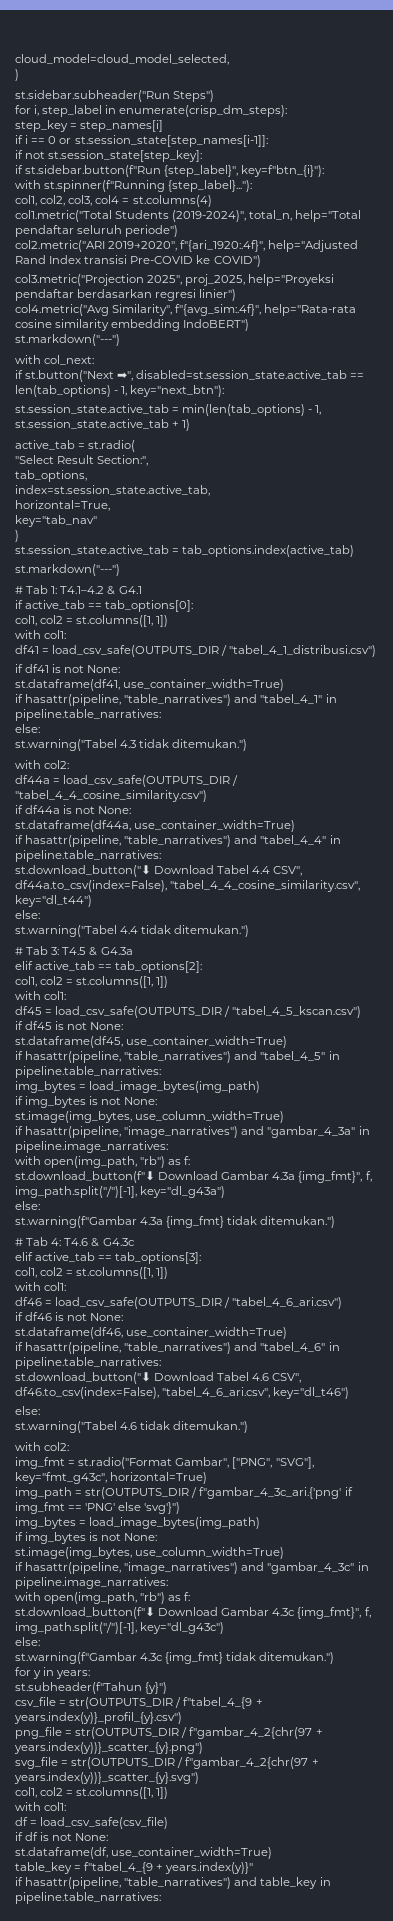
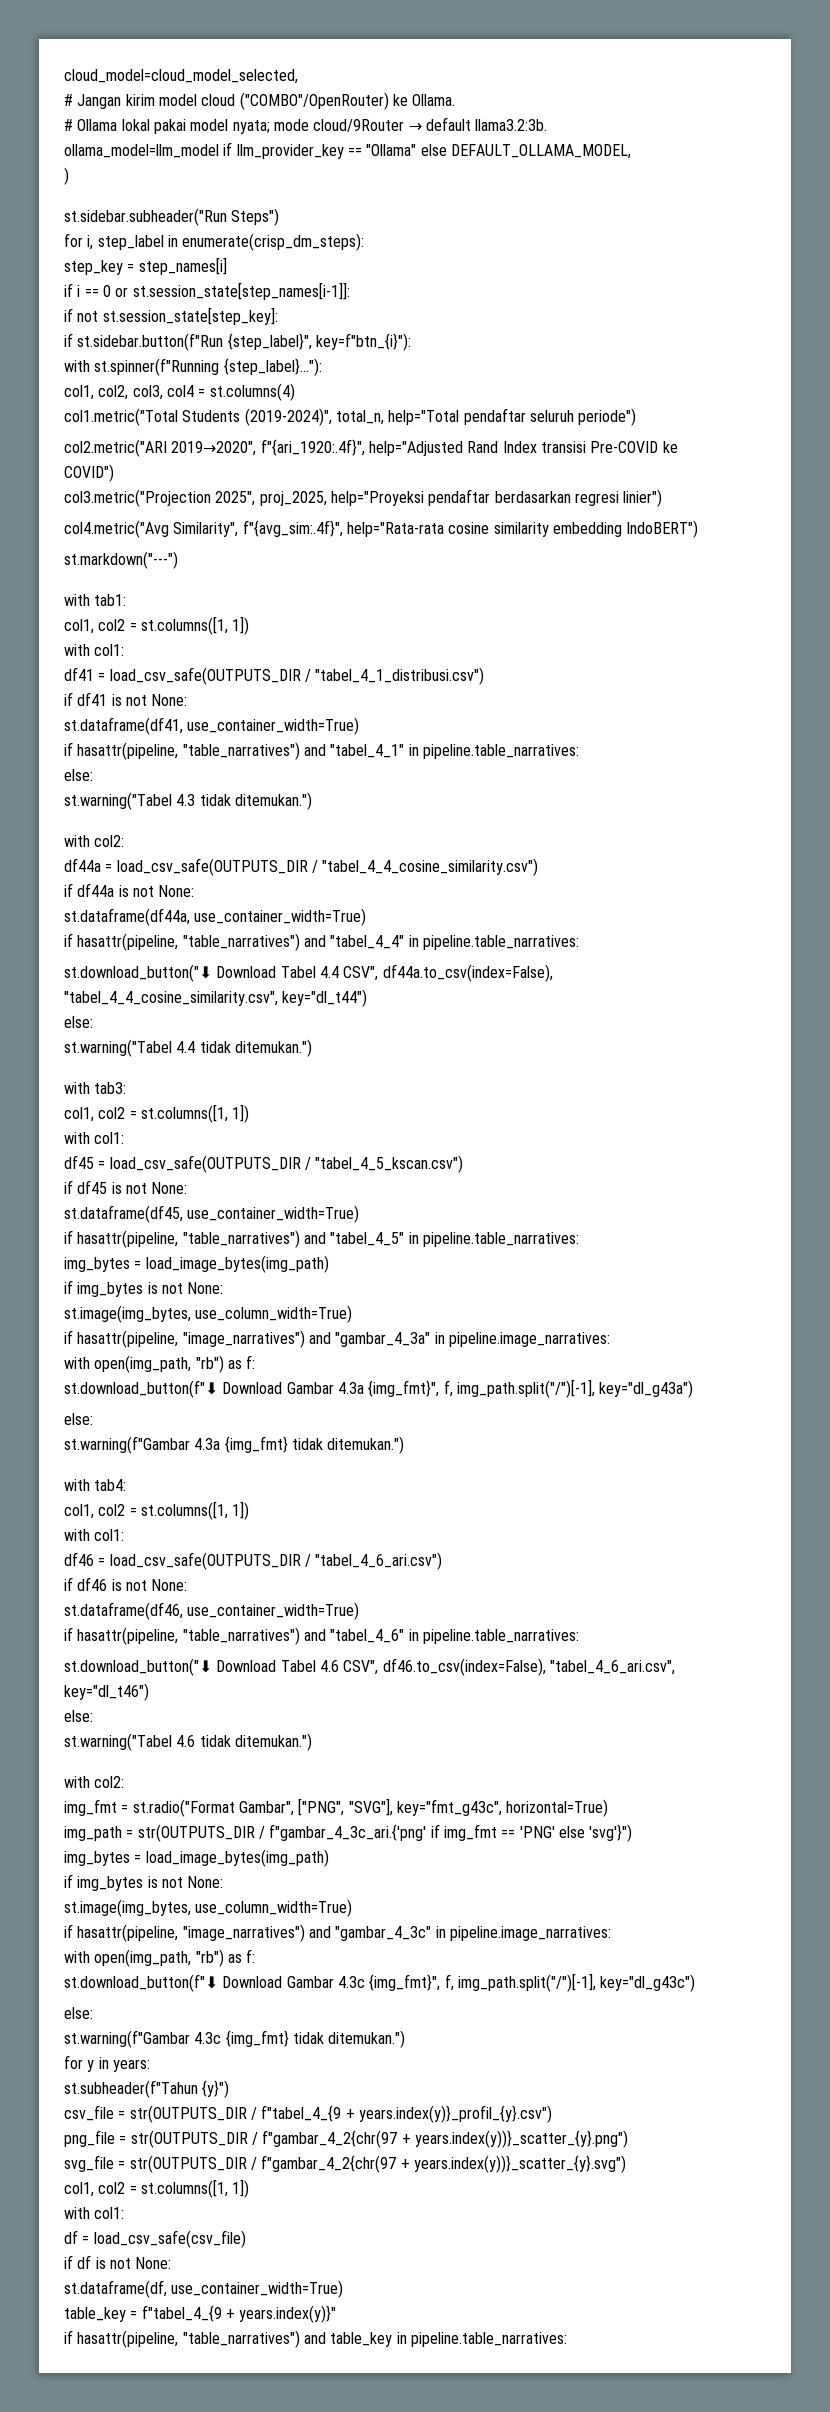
(229, 59) none -> [64,92,456,110] [64,117,548,134] [64,142,631,159] // # Jangan kirim model cloud ("COMBO"/OpenRouter) ke Ollama. // # Ollama lokal pakai model nyata; mode cloud/9Router → default llama3.2:3b. // ollama_model=llm_model if llm_provider_key == "Ollama" else DEFAULT_OLLAMA_MODEL,
[44,355,95,365] [15,370,365,382] [15,385,225,397] [15,404,322,416] [15,419,191,431] [15,440,136,452] [15,455,149,466] [15,470,87,482] [15,485,210,496] [15,500,110,511] [15,515,97,527] [15,530,19,542] [15,545,355,557] [15,564,120,576] [15,585,142,595] [15,600,194,612] col_next: // if st.button("Next ➡", disabled=st.session_state.active_tab == len(tab_options) - 1, key="next_btn"): // st.session_state.active_tab = min(len(tab_options) - 1, st.session_state.active_tab + 1) // active_tab = st.radio( // "Select Result Section:", // tab_options, // index=st.session_state.active_tab, // horizontal=True, // key="tab_nav" // ) // st.session_state.active_tab = tab_options.index(active_tab) // st.markdown("---") // # Tab 1: T4.1–4.2 & G4.1 // if active_tab == tab_options[0]: -> [94,594,127,606] tab1:
[15,946,133,956] [15,961,203,973] # Tab 3: T4.5 & G4.3a // elif active_tab == tab_options[2]: -> [64,1082,127,1094] with tab3:
[15,1237,135,1247] [15,1252,202,1264] # Tab 4: T4.6 & G4.3c // elif active_tab == tab_options[3]: -> [64,1479,127,1491] with tab4:

